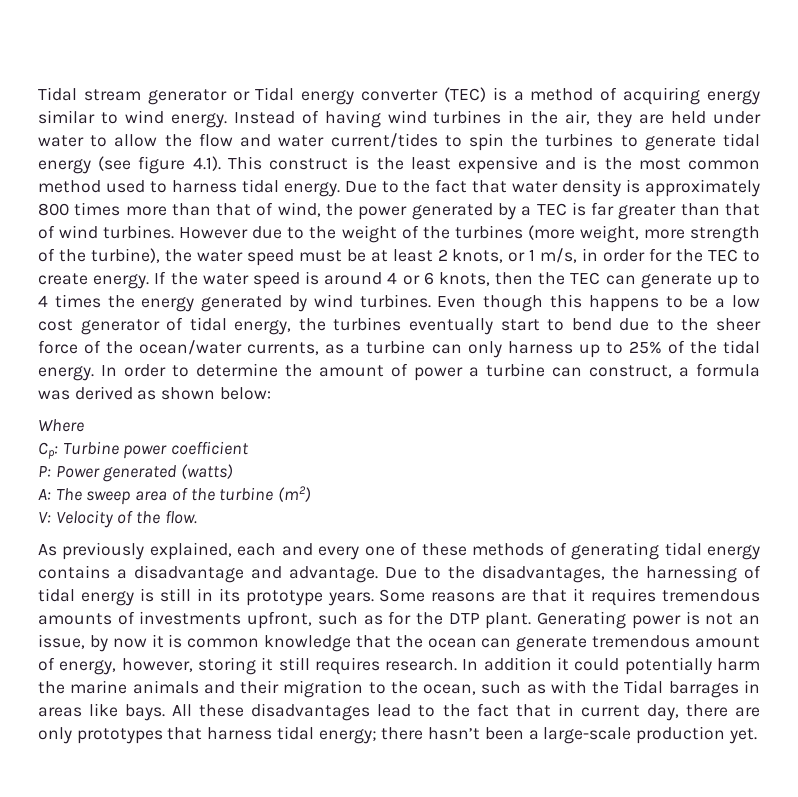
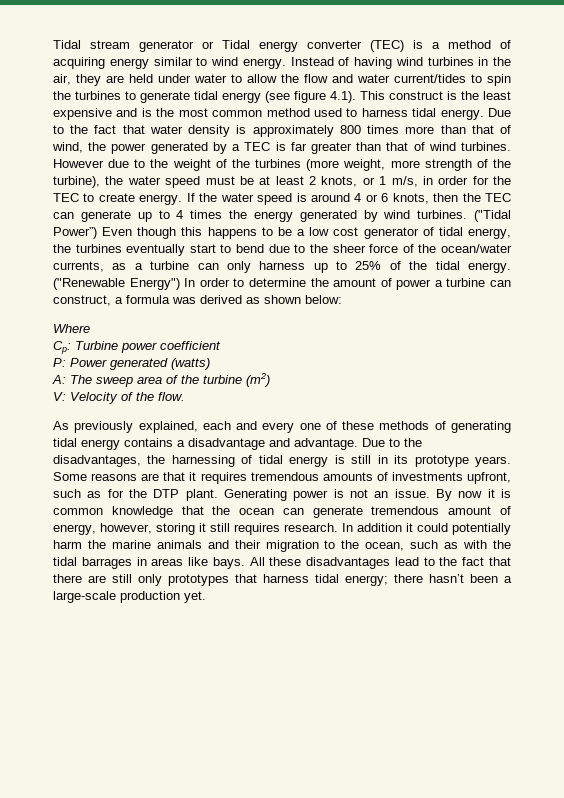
(431, 301) none -> [473,210,511,222] [53,227,97,239] ("Tidal Power”)
(94, 373) none -> [53,278,180,290] ("Renewable Energy")
[38,634,108,652] issue, by -> [394,489,452,501] issue. By
[624,680,664,694] Tidal -> [53,557,77,566] tidal
[557,703,679,721] in current day, -> (512, 561) none
(761, 712) none -> [112,574,132,583] still

